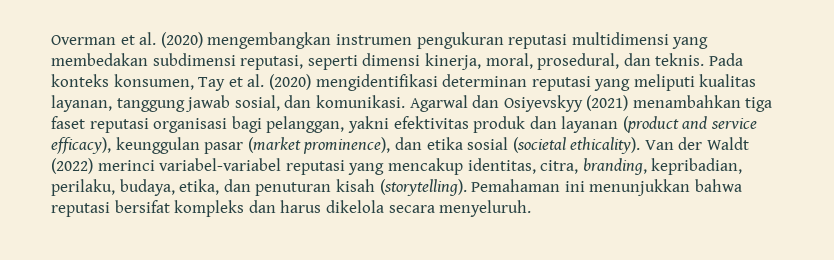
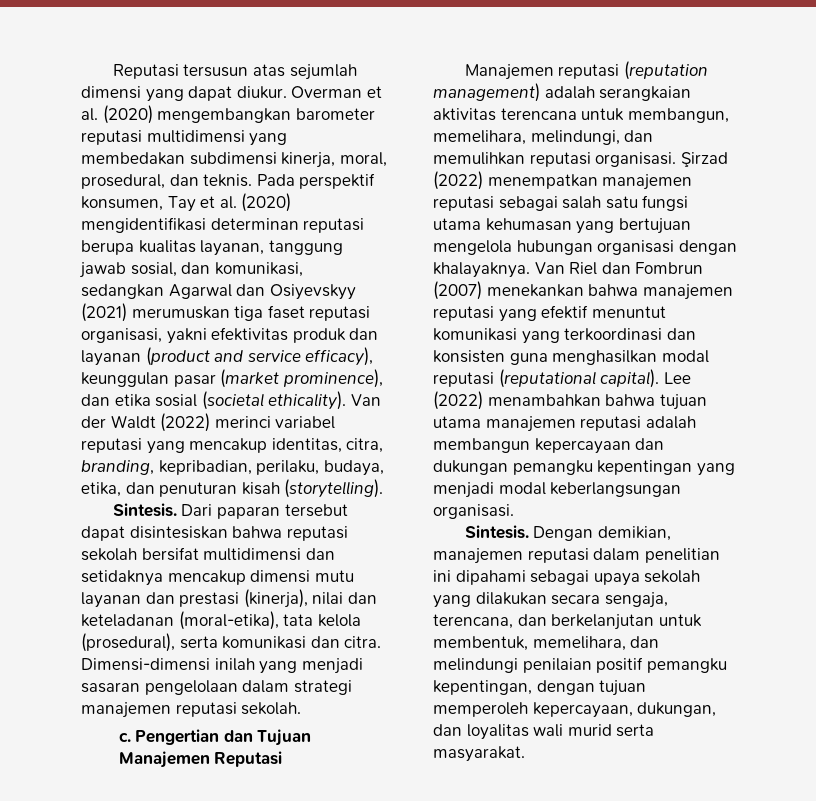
(51, 40) none -> [112,64,357,80] [81,86,287,102] Reputasi tersusun atas sejumlah dimensi yang dapat diukur.
[335,32,504,49] instrumen pengukuran -> [295,108,375,120] barometer
[240,53,421,70] reputasi, seperti dimensi -> (277, 158) none
[51,74,109,87] konteks -> [299,173,376,189] perspektif
[594,74,695,91] yang meliputi -> [81,240,134,255] berupa
[315,95,405,108] komunikasi. -> [214,262,303,277] [81,284,164,299] komunikasi, sedangkan
[632,95,741,108] menambahkan -> [131,306,230,319] merumuskan
[153,116,345,133] organisasi bagi pelanggan, -> [81,328,162,343] organisasi,
[159,158,282,171] variabel-variabel -> [275,416,336,429] variabel
[471,179,742,196] [51,200,532,217] Pemahaman ini menunjukkan bahwa reputasi bersifat kompleks dan harus dikelola secara menyeluruh. -> [112,503,348,519] [81,526,348,541] [81,547,335,561] [81,570,354,586] [81,589,377,608] [81,611,361,630] [81,633,382,652] [81,658,363,674] [81,680,352,695] [81,702,302,718] [118,729,312,746] [118,751,283,768] [464,61,708,80] [433,83,692,102] [433,108,729,123] [433,130,654,145] [433,152,728,167] [433,171,693,190] [433,195,689,211] [433,218,691,234] [433,240,737,255] [433,262,704,278] [433,281,733,300] [433,305,666,322] [433,328,696,344] [433,350,709,365] [433,369,691,388] [433,391,707,410] [433,416,696,432] [433,438,665,454] [433,460,735,476] [433,482,682,498] [433,504,514,519] [464,525,671,541] [433,548,720,564] [433,570,701,586] [433,592,668,608] [433,614,702,630] [433,636,660,651] [433,657,727,673] [433,680,647,696] [433,702,717,718] [433,724,655,740] [433,746,525,762] // Sintesis. Dari paparan tersebut dapat disintesiskan bahwa reputasi sekolah bersifat multidimensi dan setidaknya mencakup dimensi mutu layanan dan prestasi (kinerja), nilai dan keteladanan (moral-etika), tata kelola (prosedural), serta komunikasi dan citra. Dimensi-dimensi inilah yang menjadi sasaran pengelolaan dalam strategi manajemen reputasi sekolah. // c. Pengertian dan Tujuan Manajemen Reputasi // Manajemen reputasi (reputation management) adalah serangkaian aktivitas terencana untuk membangun, memelihara, melindungi, dan memulihkan reputasi organisasi. Şirzad (2022) menempatkan manajemen reputasi sebagai salah satu fungsi utama kehumasan yang bertujuan mengelola hubungan organisasi dengan khalayaknya. Van Riel dan Fombrun (2007) menekankan bahwa manajemen reputasi yang efektif menuntut komunikasi yang terkoordinasi dan konsisten guna menghasilkan modal reputasi (reputational capital). Lee (2022) menambahkan bahwa tujuan utama manajemen reputasi adalah membangun kepercayaan dan dukungan pemangku kepentingan yang menjadi modal keberlangsungan organisasi. // Sintesis. Dengan demikian, manajemen reputasi dalam penelitian ini dipahami sebagai upaya sekolah yang dilakukan secara sengaja, terencana, dan berkelanjutan untuk membentuk, memelihara, dan melindungi penilaian positif pemangku kepentingan, dengan tujuan memperoleh kepercayaan, dukungan, dan loyalitas wali murid serta masyarakat.

